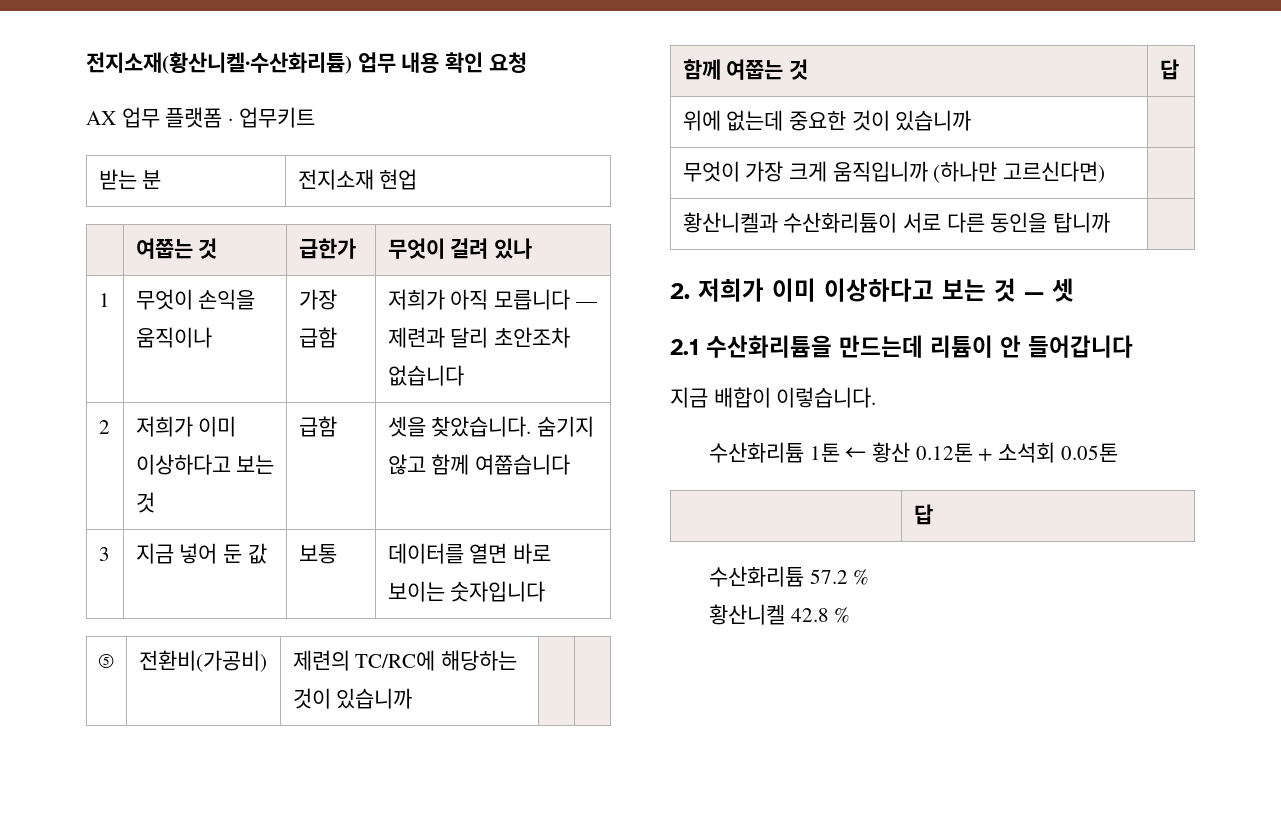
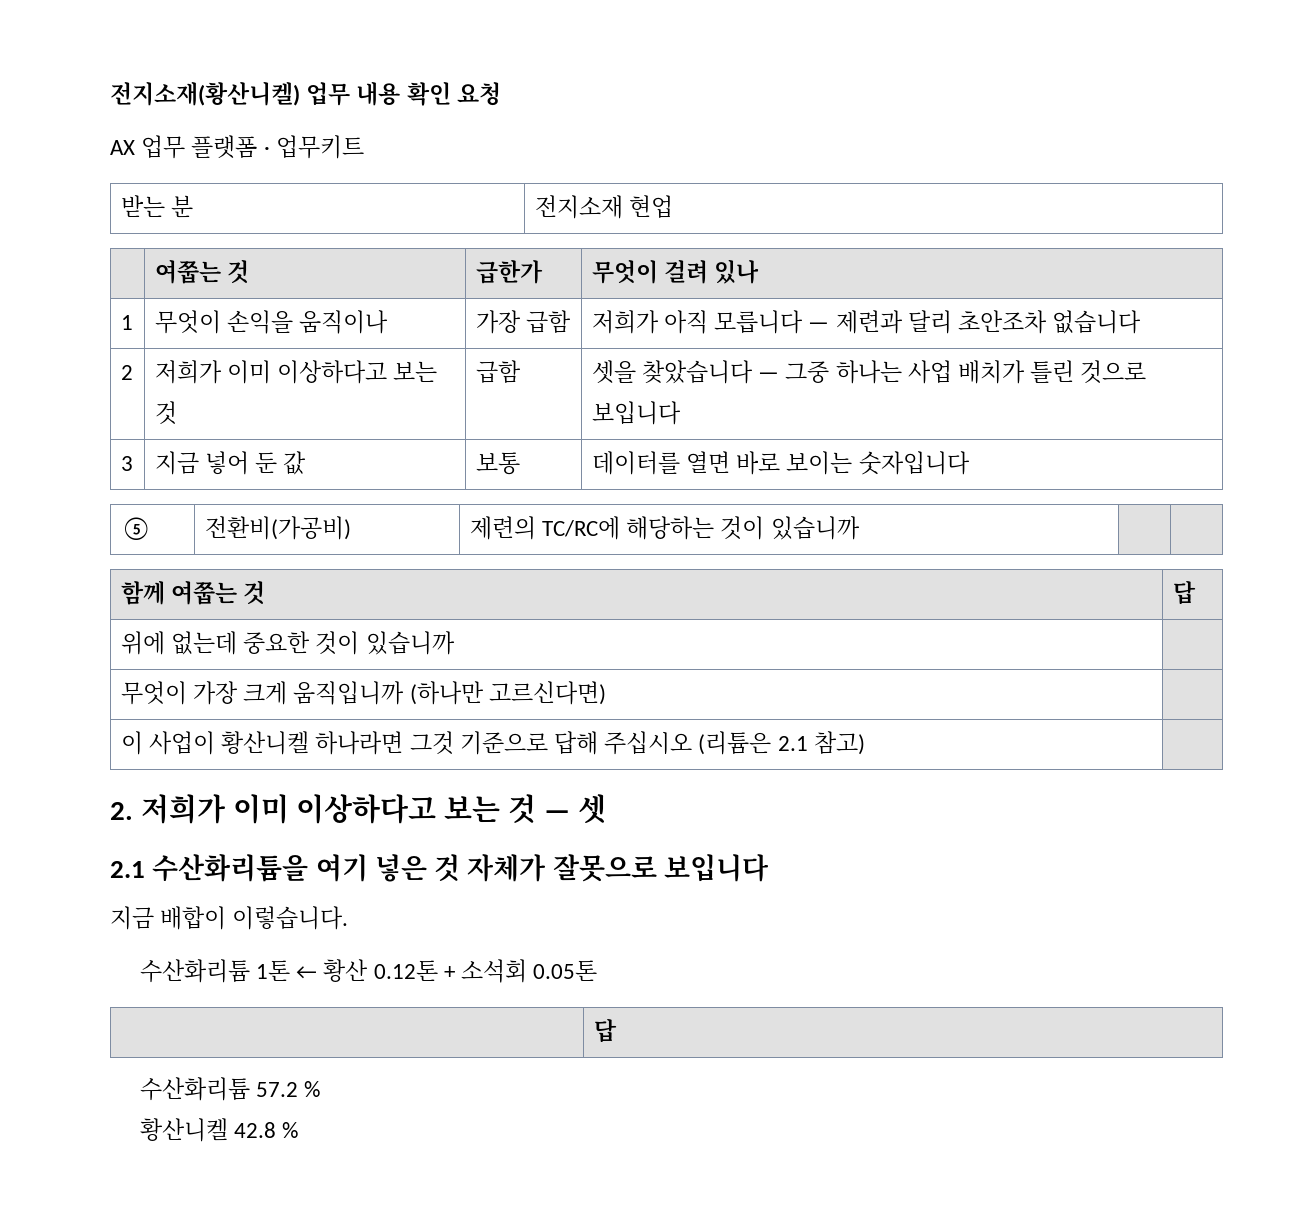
[86,52,352,74] 전지소재(황산니켈·수산화리튬) -> [110,82,300,106] 전지소재(황산니켈)
[431,416,594,437] [387,454,570,475] 찾았습니다. 숨기지 않고 함께 여쭙습니다 -> [641,360,1147,384] [591,401,681,425] 찾았습니다 — 그중 하나는 사업 배치가 틀린 것으로 보입니다
[682,212,1110,233] 황산니켈과 수산화리튬이 서로 다른 동인을 탑니까 -> [120,731,865,755] 이 사업이 황산니켈 하나라면 그것 기준으로 답해 주십시오 (리튬은 2.1 참고)
[839,335,1133,358] 만드는데 리튬이 안 들어갑니다 -> [315,854,770,882] 여기 넣은 것 자체가 잘못으로 보입니다

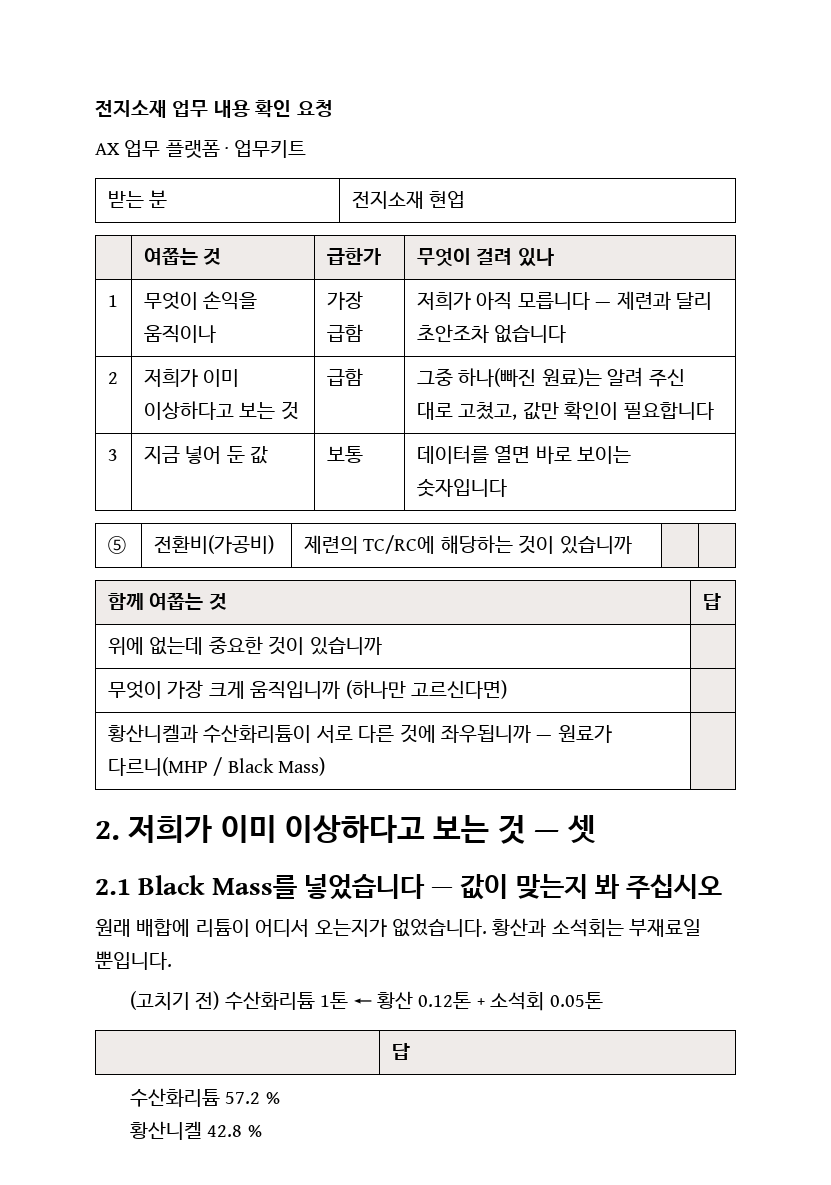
[110,82,300,106] 전지소재(황산니켈) -> [95,100,167,118] 전지소재
[591,360,1147,384] [591,401,681,425] 셋을 찾았습니다 — 그중 하나는 사업 배치가 틀린 것으로 보입니다 -> [416,367,685,387] [416,401,714,420] 그중 하나(빠진 원료)는 알려 주신 대로 고쳤고, 값만 확인이 필요합니다
[120,731,865,755] 이 사업이 황산니켈 하나라면 그것 기준으로 답해 주십시오 (리튬은 2.1 참고) -> [107,724,612,743] [107,757,326,776] 황산니켈과 수산화리튬이 서로 다른 것에 좌우됩니까 — 원료가 다르니(MHP / Black Mass)
[152,854,770,882] [110,906,349,930] 수산화리튬을 여기 넣은 것 자체가 잘못으로 보입니다 // 지금 배합이 이렇습니다. // -> [138,874,723,900] [95,918,702,938] [95,951,172,970] [129,991,220,1010] Black Mass를 넣었습니다 — 값이 맞는지 봐 주십시오 // 원래 배합에 리튬이 어디서 오는지가 없었습니다. 황산과 소석회는 부재료일 뿐입니다. // (고치기 전)

